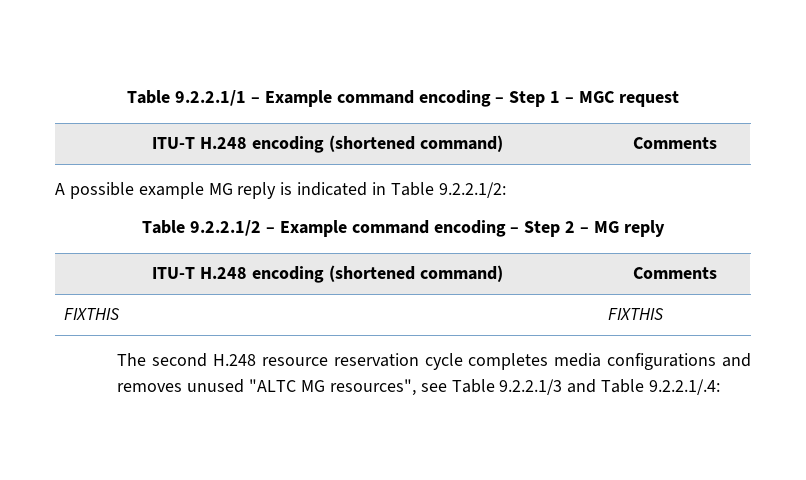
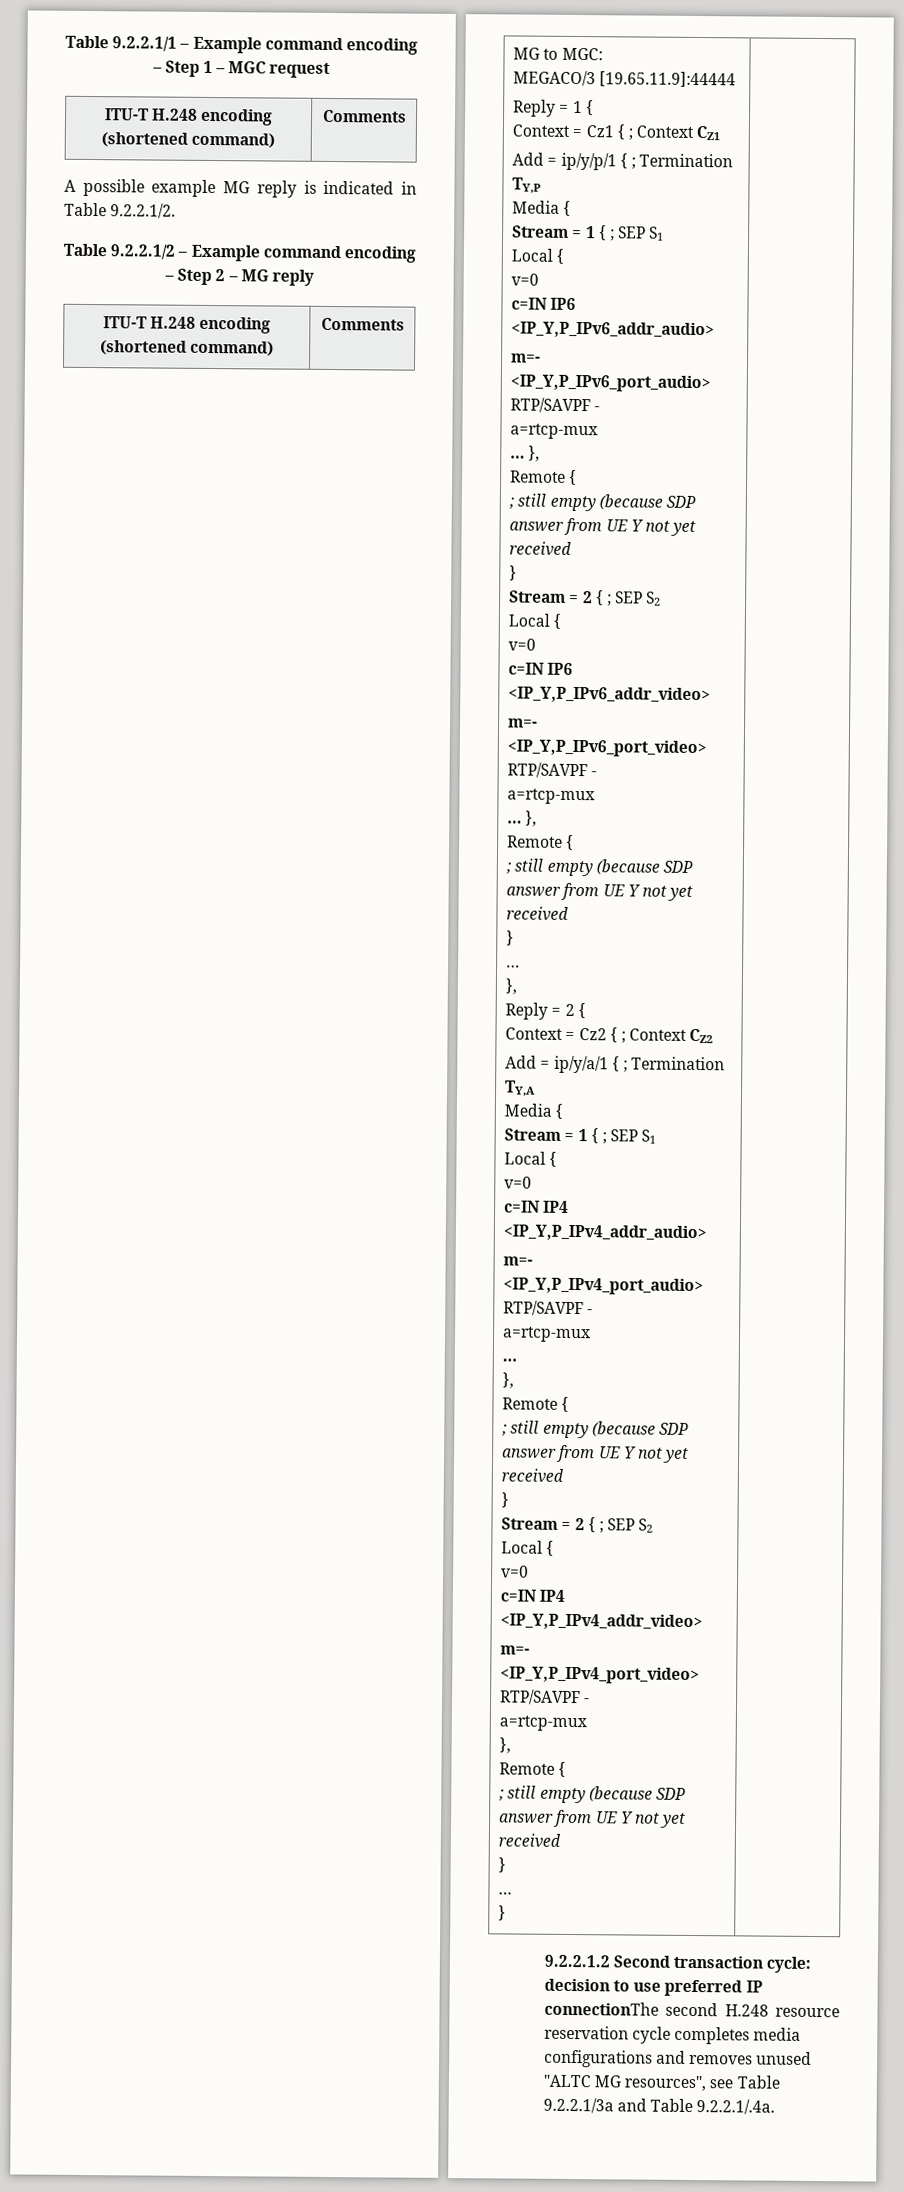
[438,182,506,198] 9.2.2.1/2: -> [110,203,177,219] 9.2.2.1/2.
[64,308,121,320] [608,308,665,320] [117,353,147,366] FIXTHIS | FIXTHIS // The -> [513,47,603,61] [513,70,737,88] [513,99,594,117] [512,124,721,141] [512,152,734,171] [512,177,542,194] [512,200,572,216] [512,225,665,242] [511,248,565,264] [511,273,540,286] [511,297,577,310] [511,321,716,339] [511,353,542,363] [510,374,712,393] [510,397,601,414] [510,423,599,440] [510,445,541,462] [510,469,578,486] [508,493,696,512] [509,517,697,536] [509,541,573,556] [509,565,518,581] [509,590,662,607] [508,613,562,629] [508,638,537,651] [508,662,574,675] [508,686,712,704] [508,718,539,728] [507,739,708,758] [507,762,598,779] [507,788,596,805] [507,810,538,827] [507,834,575,850] [505,858,693,877] [506,882,694,901] [506,906,570,921] [506,930,515,946] [506,964,521,968] [505,978,518,995] [505,1002,586,1020] [505,1027,714,1044] [505,1055,726,1074] [504,1080,537,1097] [504,1103,564,1119] [504,1128,657,1145] [504,1151,558,1167] [504,1176,533,1189] [504,1200,570,1213] [503,1224,708,1242] [503,1256,534,1266] [503,1277,705,1296] [503,1300,594,1317] [502,1326,592,1343] [502,1358,518,1362] [502,1372,515,1389] [502,1396,570,1412] [501,1420,689,1439] [502,1444,690,1463] [501,1468,565,1483] [501,1492,510,1508] [501,1517,654,1534] [501,1540,555,1556] [501,1565,530,1578] [500,1589,566,1602] [500,1613,704,1631] [500,1645,531,1655] [500,1666,701,1685] [500,1689,591,1706] [499,1715,588,1732] [499,1737,512,1754] [499,1761,567,1777] [498,1785,686,1804] [499,1809,687,1828] [498,1833,562,1848] [498,1857,507,1873] [498,1891,513,1895] [498,1905,507,1921] [543,1954,812,1973] [543,1978,763,1997] [543,2001,659,2016] MG to MGC: // MEGACO/3 [19.65.11.9]:44444 // Reply = 1 { // Context = Cz1 { ; Context CZ1 // Add = ip/y/p/1 { ; Termination TY,P // Media { // Stream = 1 { ; SEP S1 // Local { // v=0 // c=IN IP6 <IP_Y,P_IPv6_addr_audio> // m=- <IP_Y,P_IPv6_port_audio> RTP/SAVPF - // a=rtcp-mux // … }, // Remote { // ; still empty (because SDP answer from UE Y not yet received // } // Stream = 2 { ; SEP S2 // Local { // v=0 // c=IN IP6 <IP_Y,P_IPv6_addr_video> // m=- <IP_Y,P_IPv6_port_video> RTP/SAVPF - // a=rtcp-mux // … }, // Remote { // ; still empty (because SDP answer from UE Y not yet received // } // … // }, // Reply = 2 { // Context = Cz2 { ; Context CZ2 // Add = ip/y/a/1 { ; Termination TY,A // Media { // Stream = 1 { ; SEP S1 // Local { // v=0 // c=IN IP4 <IP_Y,P_IPv4_addr_audio> // m=- <IP_Y,P_IPv4_port_audio> RTP/SAVPF - // a=rtcp-mux // … // }, // Remote { // ; still empty (because SDP answer from UE Y not yet received // } // Stream = 2 { ; SEP S2 // Local { // v=0 // c=IN IP4 <IP_Y,P_IPv4_addr_video> // m=- <IP_Y,P_IPv4_port_video> RTP/SAVPF - // a=rtcp-mux // }, // Remote { // ; still empty (because SDP answer from UE Y not yet received // } // … // } | // 9.2.2.1.2 Second transaction cycle: decision to use preferred IP connectionThe
[499,379,563,395] 9.2.2.1/3 -> [542,2097,614,2114] 9.2.2.1/3a
[648,379,720,395] 9.2.2.1/.4: -> [696,2099,776,2115] 9.2.2.1/.4a.

